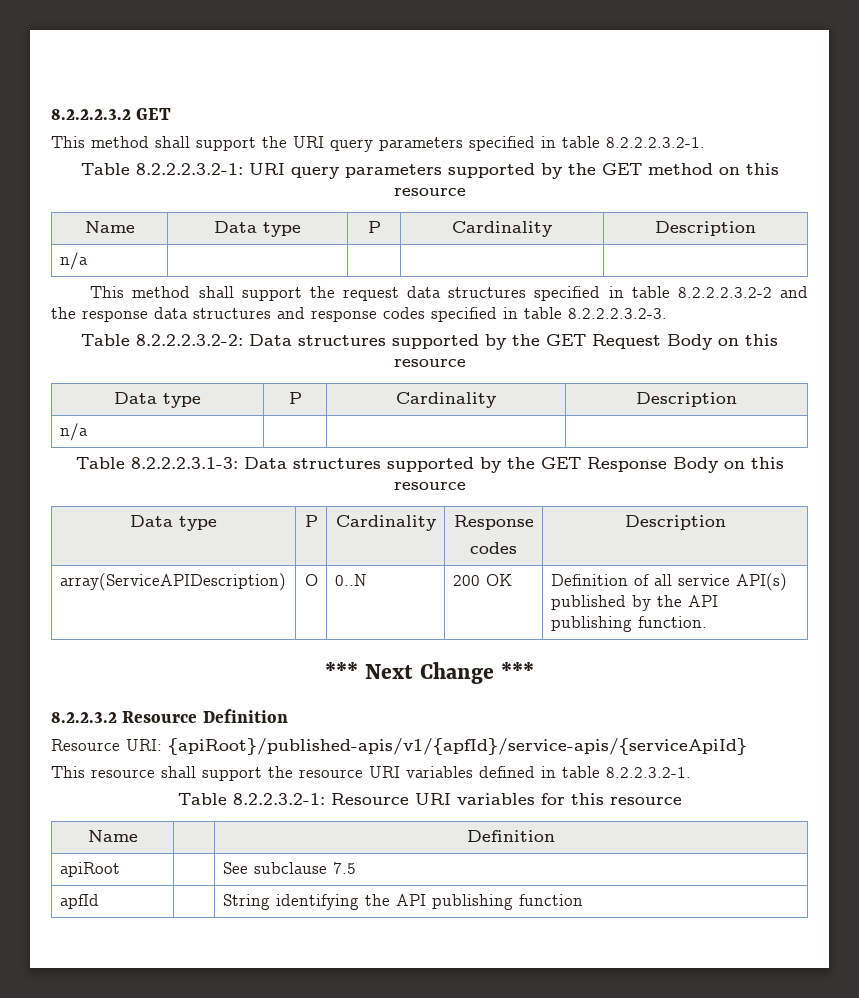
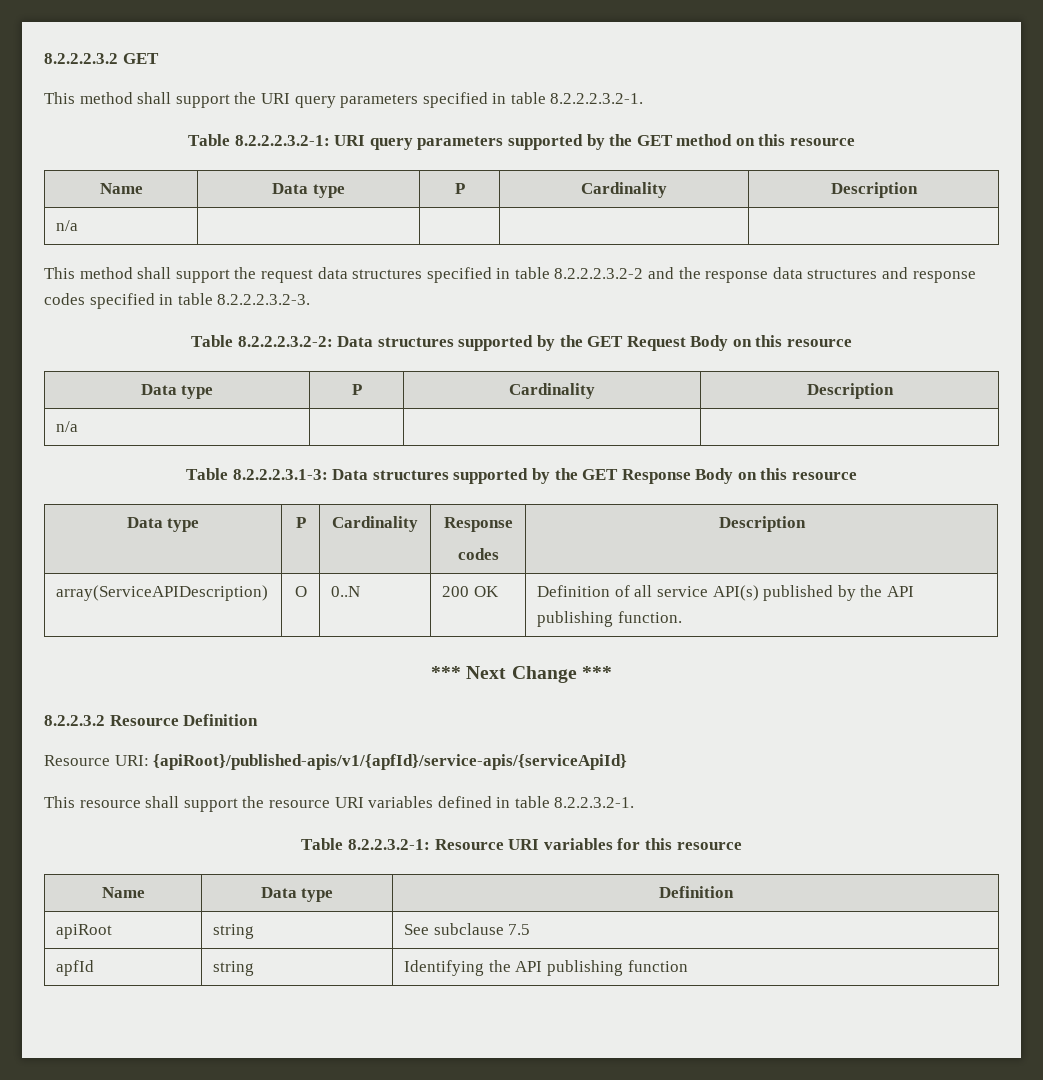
(138, 836) none -> [260,887,334,902] Data type
(120, 869) none -> [213,924,255,939] string
[222,894,359,910] | String identifying -> [213,961,255,976] [404,960,485,976] string | Identifying

